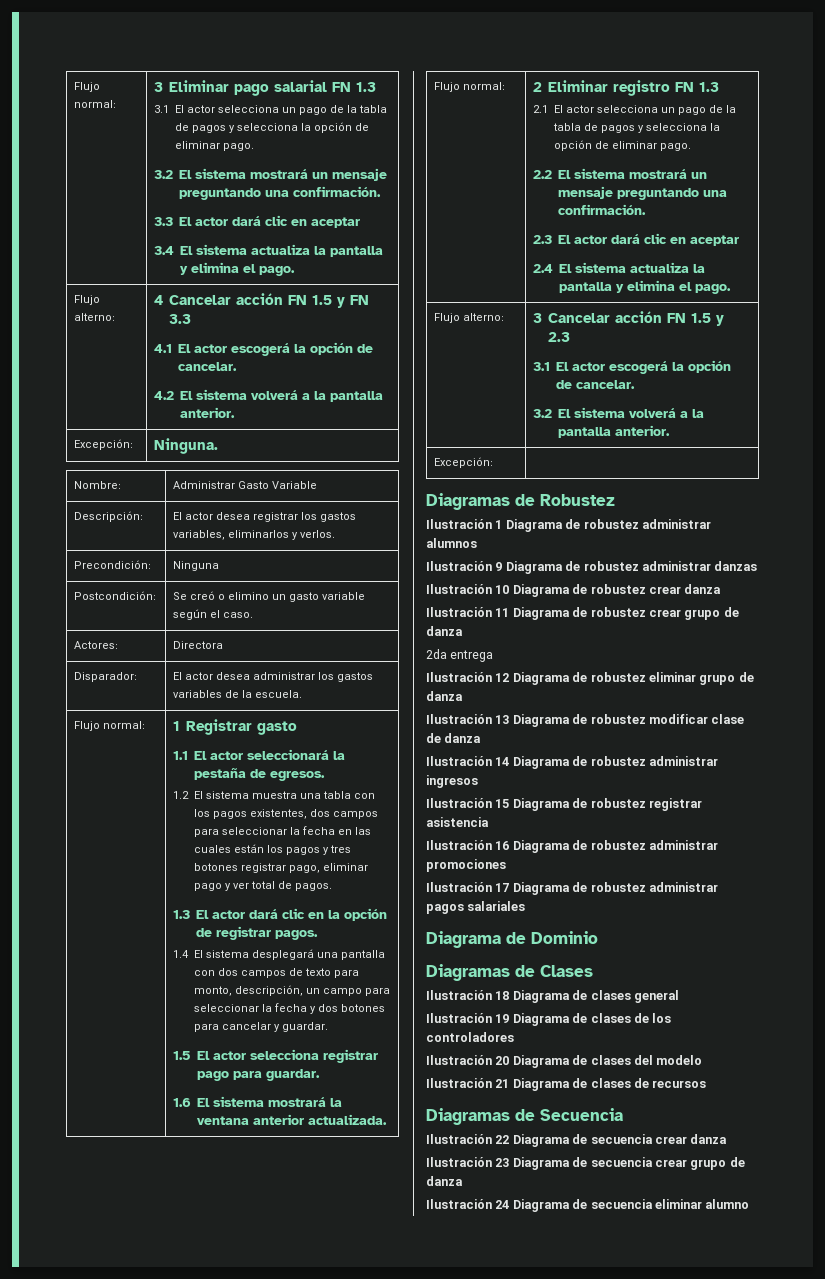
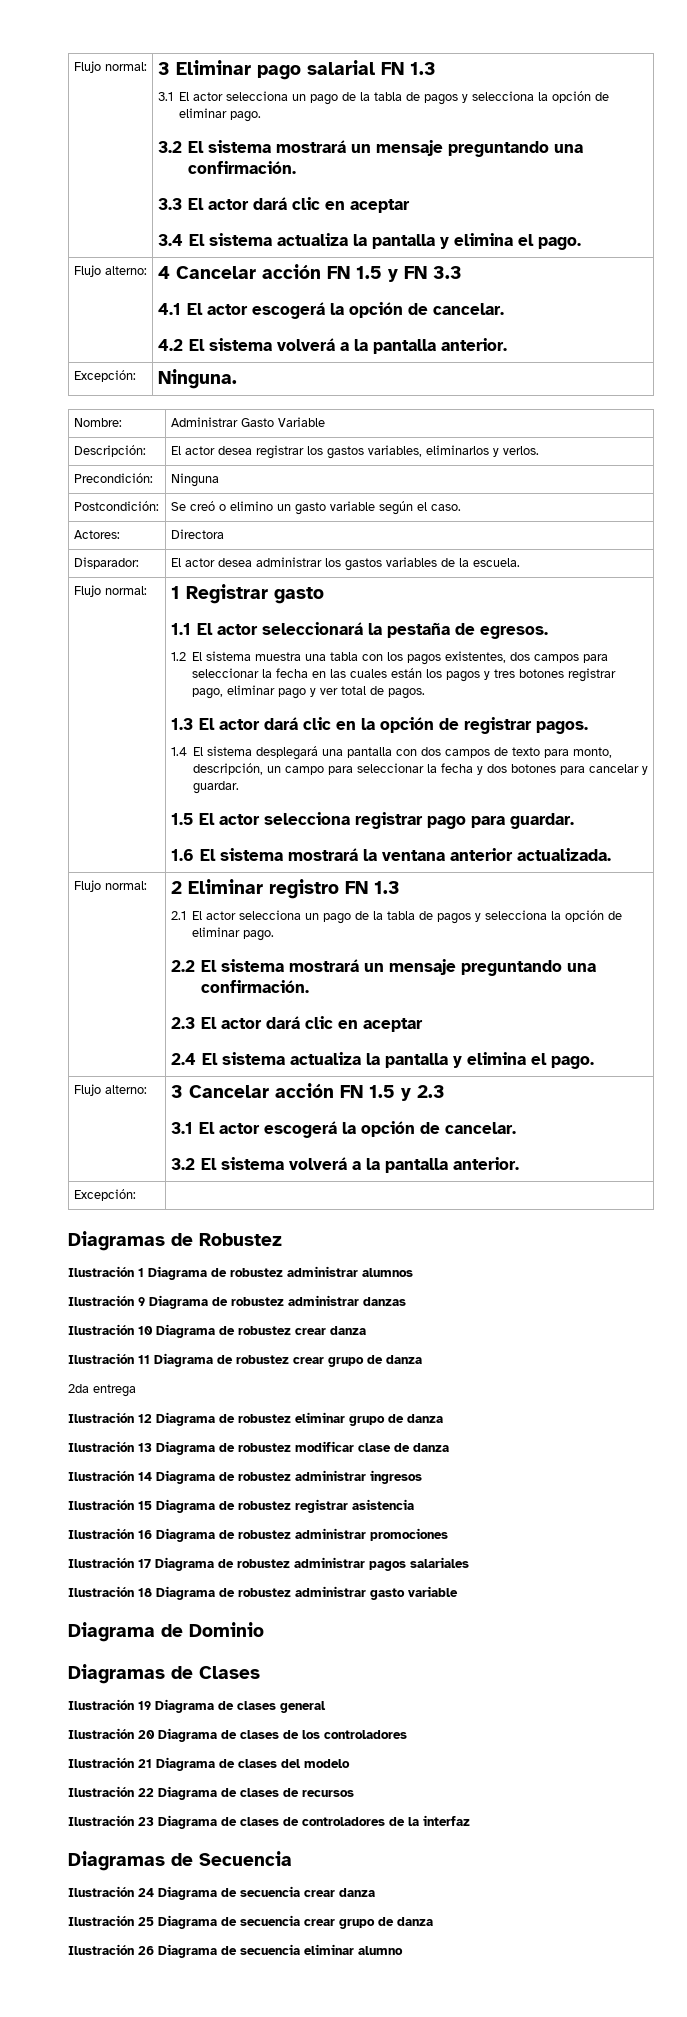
(526, 906) none -> [68,1586,458,1600] // Ilustración 18 Diagrama de robustez administrar gasto variable
[495,991,510,1000] 18 -> [138,1701,151,1710] 19
[495,1014,510,1023] 19 -> [138,1730,155,1739] 20
[495,1056,510,1065] 20 -> [138,1759,152,1768] 21
[495,1079,510,1088] 21 -> [138,1788,154,1797] 22
(707, 1084) none -> [68,1815,470,1829] // Ilustración 23 Diagrama de clases de controladores de la interfaz
[495,1135,510,1144] 22 -> [138,1888,154,1897] 24
[495,1158,510,1167] 23 -> [138,1917,154,1926] 25
[495,1200,510,1209] 24 -> [138,1946,154,1955] 26

